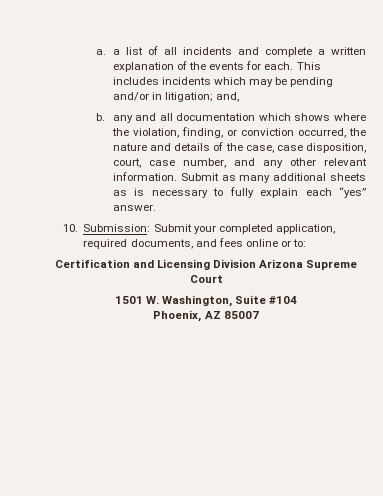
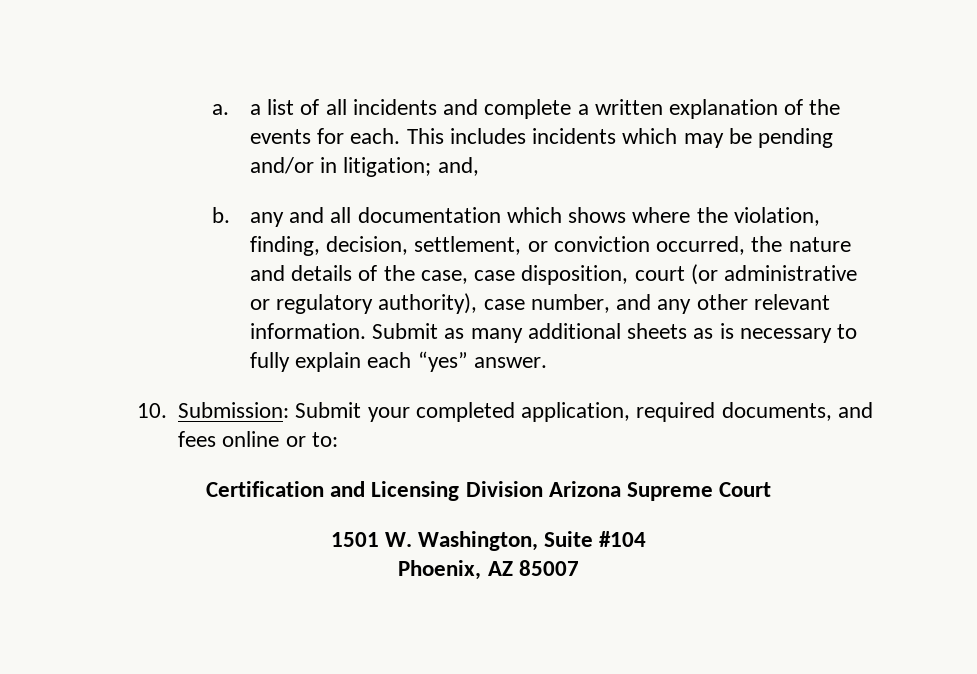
(223, 132) none -> [326,236,522,255] decision, settlement,
[112,158,141,168] court, -> [634,264,857,285] [250,293,478,314] court (or administrative or regulatory authority),

